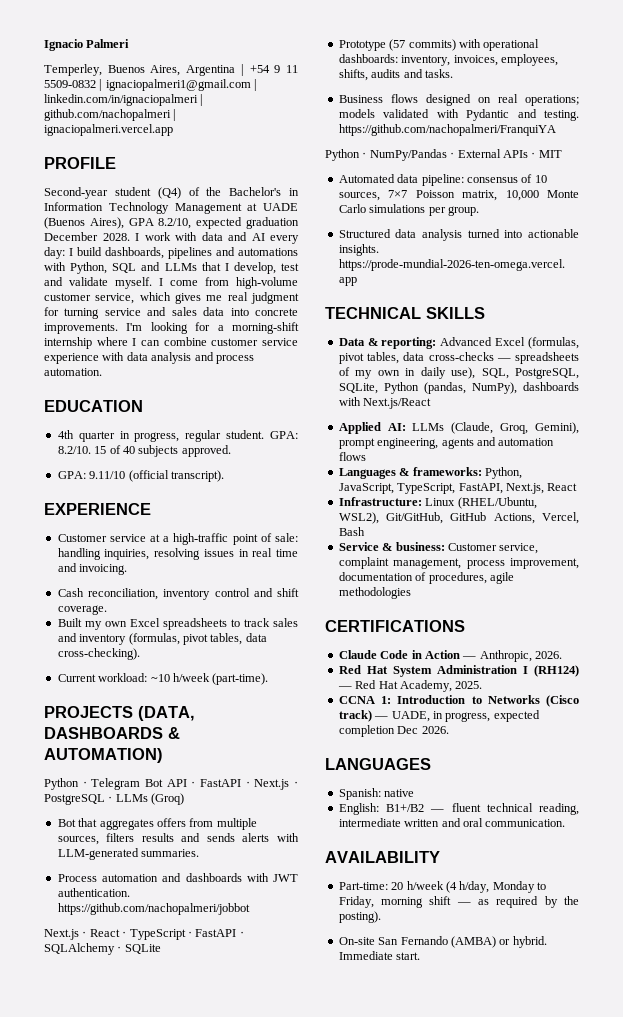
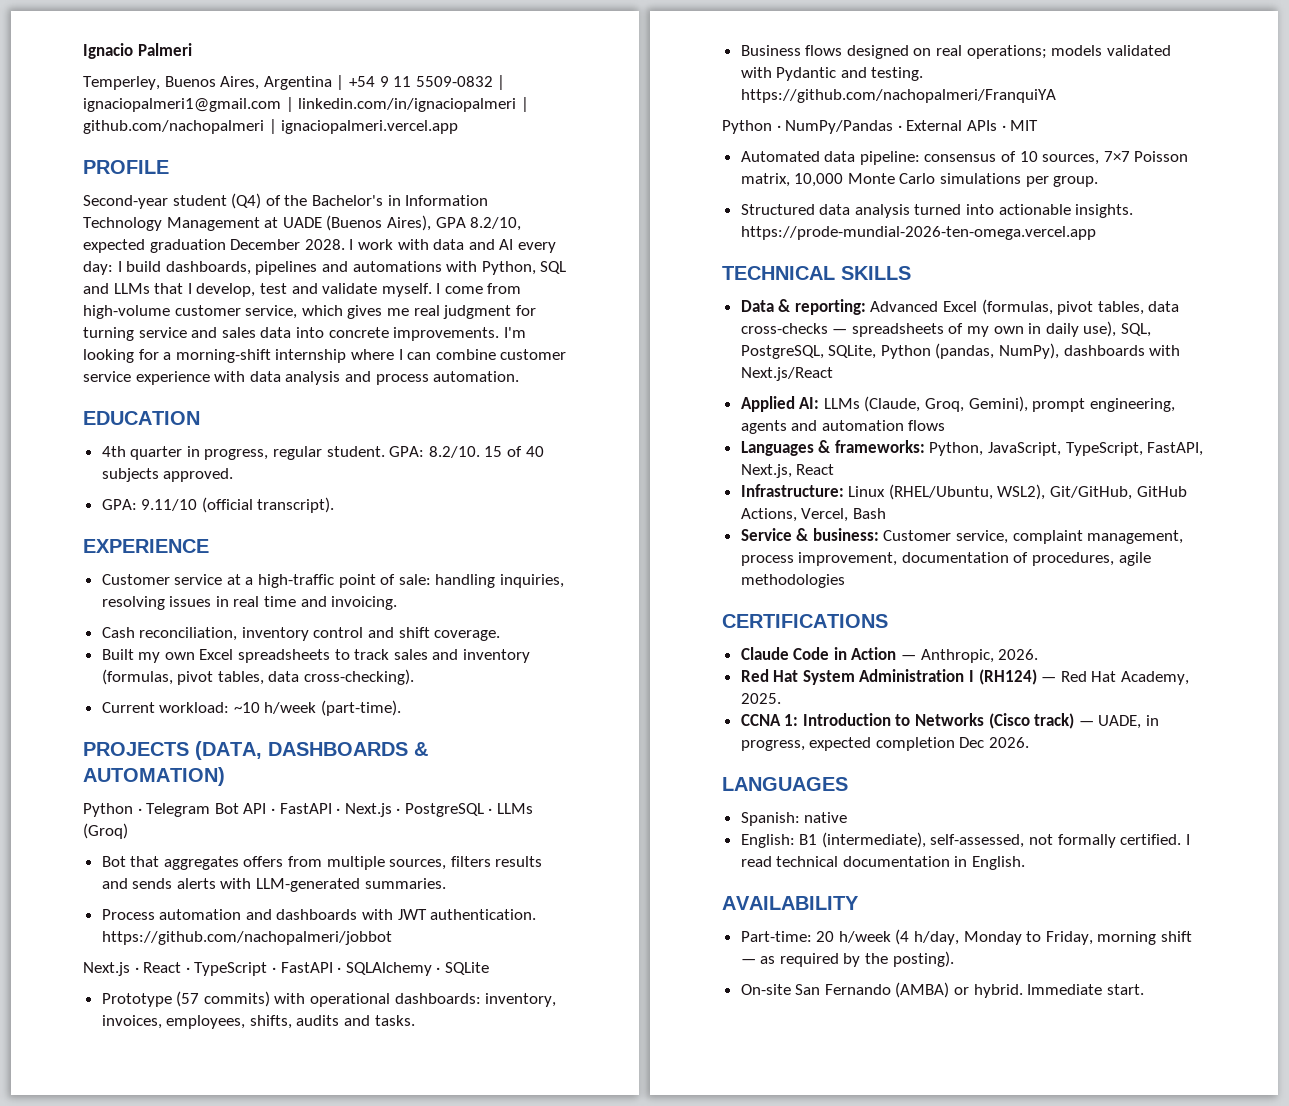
[386,803,579,815] [338,818,566,827] B1+/B2 — fluent technical reading, intermediate written and oral communication. -> [799,832,1190,848] [740,856,1026,870] B1 (intermediate), self-assessed, not formally certified. I read technical documentation in English.

